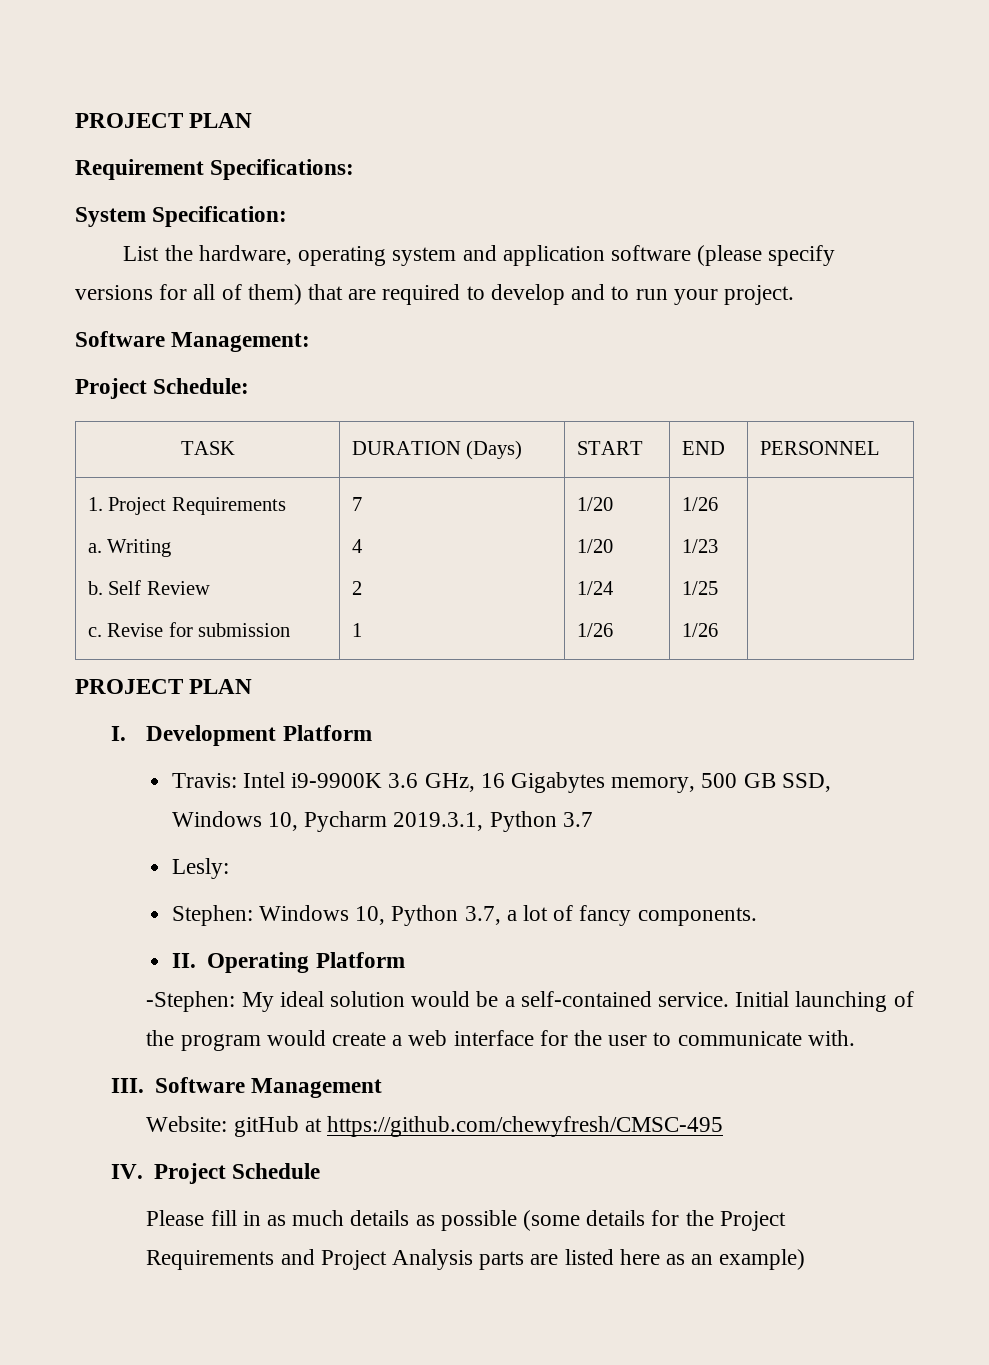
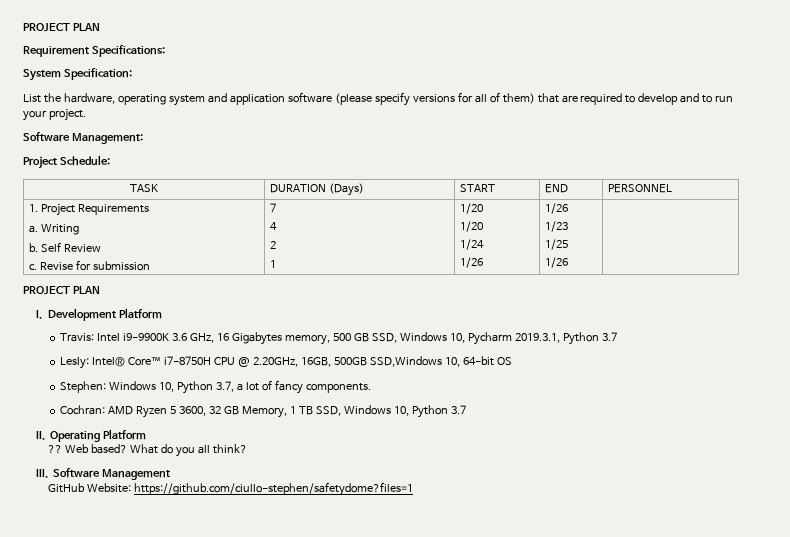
(229, 868) none -> [92,356,512,367] Intel® Core™ i7-8750H CPU @ 2.20GHz, 16GB, 500GB SSD,Windows 10, 64-bit OS
[171,952,405,973] [146,991,914,1012] [146,1030,855,1051] [110,1077,383,1098] [146,1116,724,1137] [110,1163,321,1184] [146,1210,786,1231] [146,1249,806,1270] II. Operating Platform // -Stephen: My ideal solution would be a self-contained service. Initial launching of the program would create a web interface for the user to communicate with. // III. Software Management // Website: gitHub at https://github.com/chewyfresh/CMSC-495 // IV. Project Schedule // Please fill in as much details as possible (some details for the Project Requirements and Project Analysis parts are listed here as an example) -> [60,405,466,418] [35,429,147,442] [48,444,247,457] [35,468,171,480] [48,482,414,496] Cochran: AMD Ryzen 5 3600, 32 GB Memory, 1 TB SSD, Windows 10, Python 3.7 // II. Operating Platform // ?? Web based? What do you all think? // III. Software Management // GitHub Website: https://github.com/ciullo-stephen/safetydome?files=1

